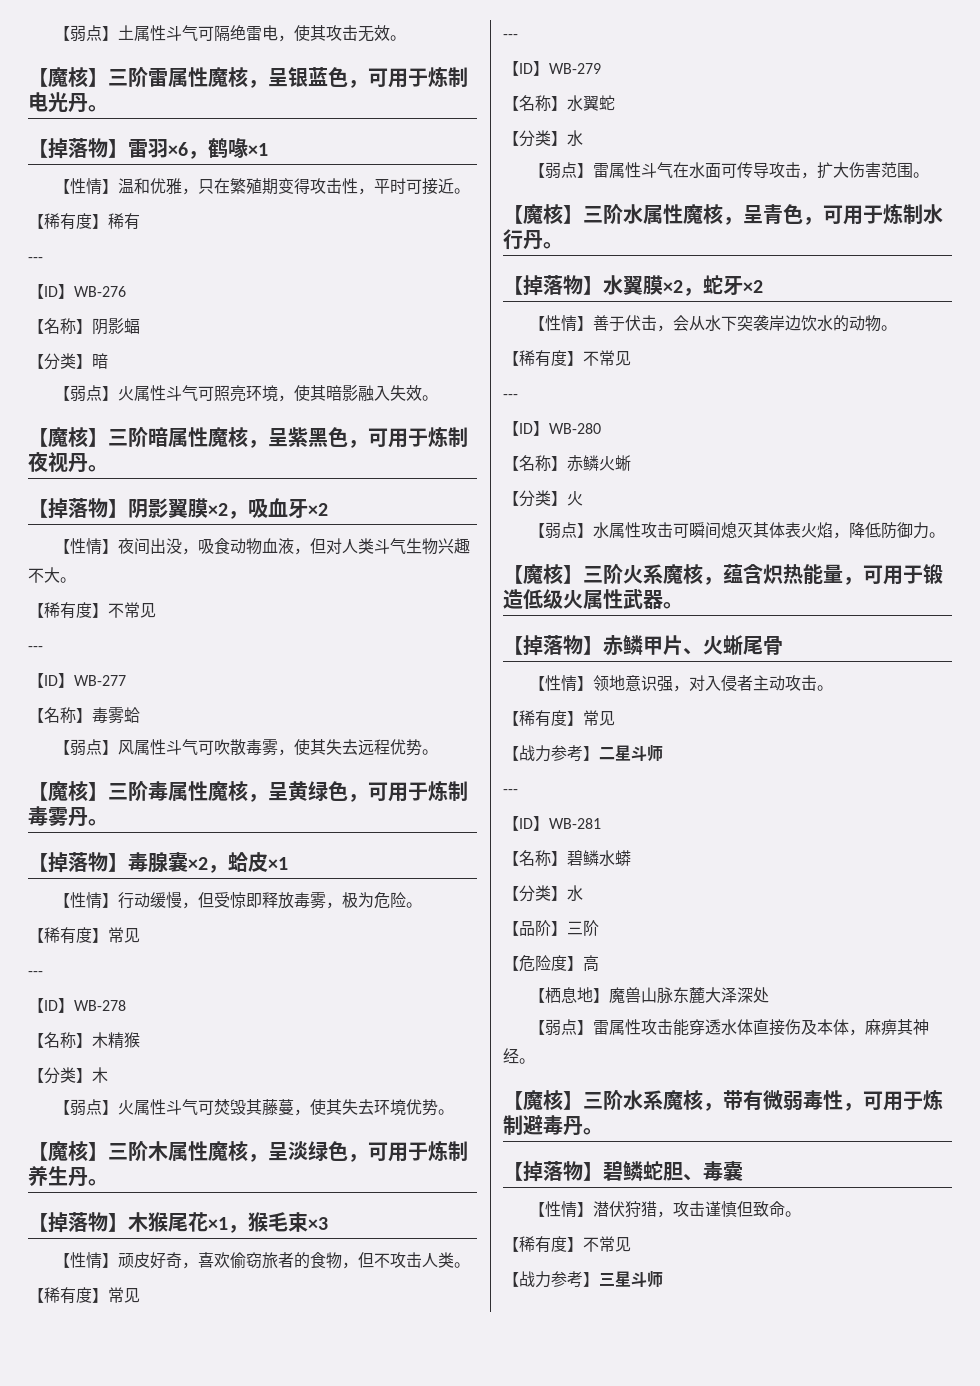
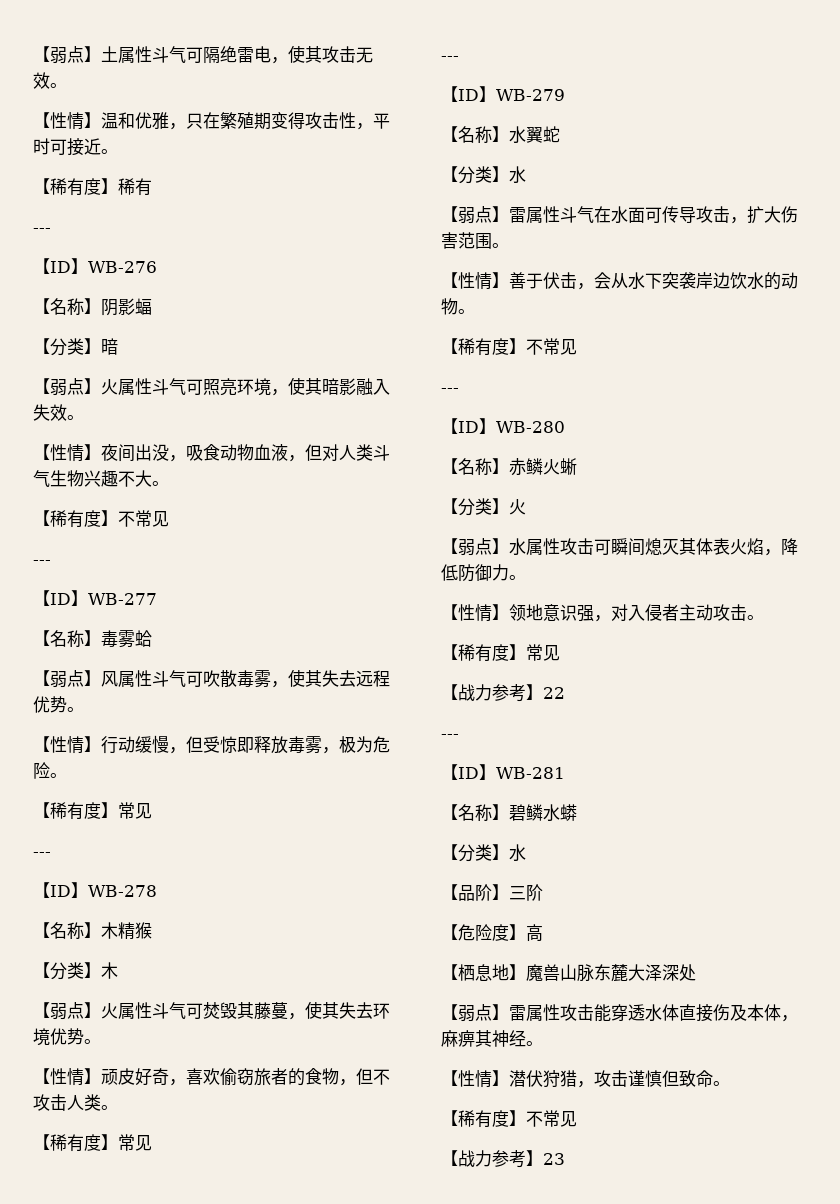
[28,66,468,88] [28,92,108,113] [28,138,268,159] // 【魔核】三阶雷属性魔核，呈银蓝色，可用于炼制电光丹。 // 【掉落物】雷羽×6，鹤喙×1 -> (67, 85) none
[28,426,468,448] [28,452,108,472] [28,498,328,519] // 【魔核】三阶暗属性魔核，呈紫黑色，可用于炼制夜视丹。 // 【掉落物】阴影翼膜×2，吸血牙×2 -> (84, 417) none
[28,780,468,802] [28,806,108,826] [28,852,288,873] // 【魔核】三阶毒属性魔核，呈黄绿色，可用于炼制毒雾丹。 // 【掉落物】毒腺囊×2，蛤皮×1 -> (84, 709) none
[28,1140,468,1162] [28,1166,108,1186] [28,1212,328,1233] // 【魔核】三阶木属性魔核，呈淡绿色，可用于炼制养生丹。 // 【掉落物】木猴尾花×1，猴毛束×3 -> (101, 1041) none
[503,203,943,225] [503,229,563,250] [503,275,763,296] // 【魔核】三阶水属性魔核，呈青色，可用于炼制水行丹。 // 【掉落物】水翼膜×2，蛇牙×2 -> (509, 245) none
[503,563,943,585] [503,589,683,609] [503,635,783,656] // 【魔核】三阶火系魔核，蕴含炽热能量，可用于锻造低级火属性武器。 // 【掉落物】赤鳞甲片、火蜥尾骨 -> (526, 577) none
[599,745,663,761] 二星斗师 -> [543,687,565,699] 22
[503,1089,943,1111] [503,1115,603,1135] [503,1161,743,1182] // 【魔核】三阶水系魔核，带有微弱毒性，可用于炼制避毒丹。 // 【掉落物】碧鳞蛇胆、毒囊 -> (543, 1043) none
[599,1271,663,1287] 三星斗师 -> [543,1153,565,1165] 23

